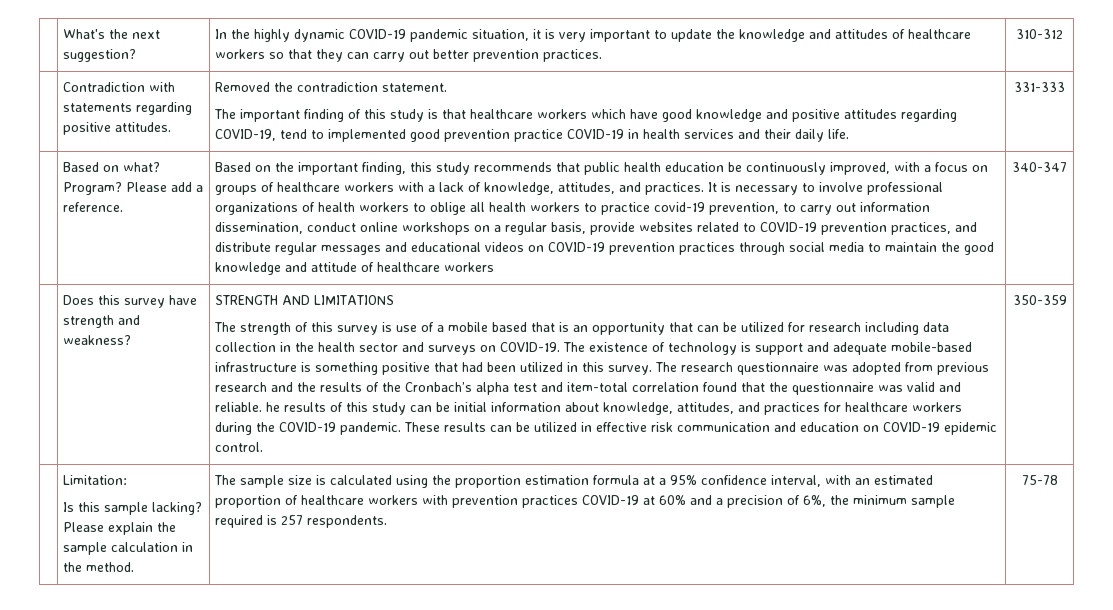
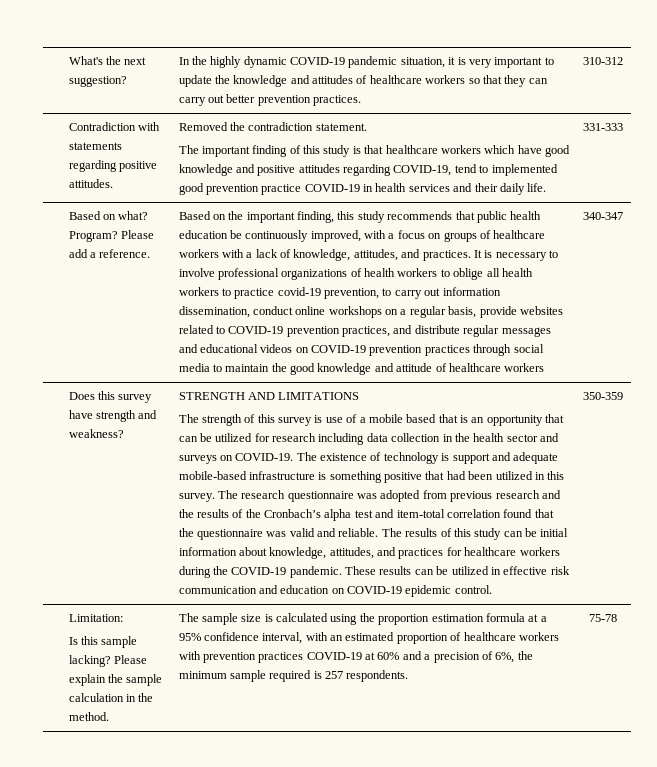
[265,402,280,412] he -> [381,528,402,537] The

